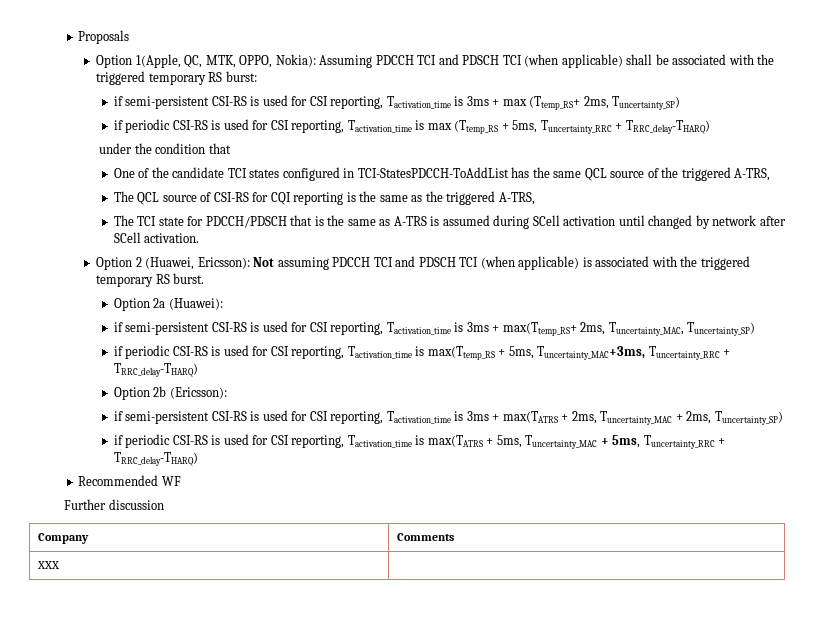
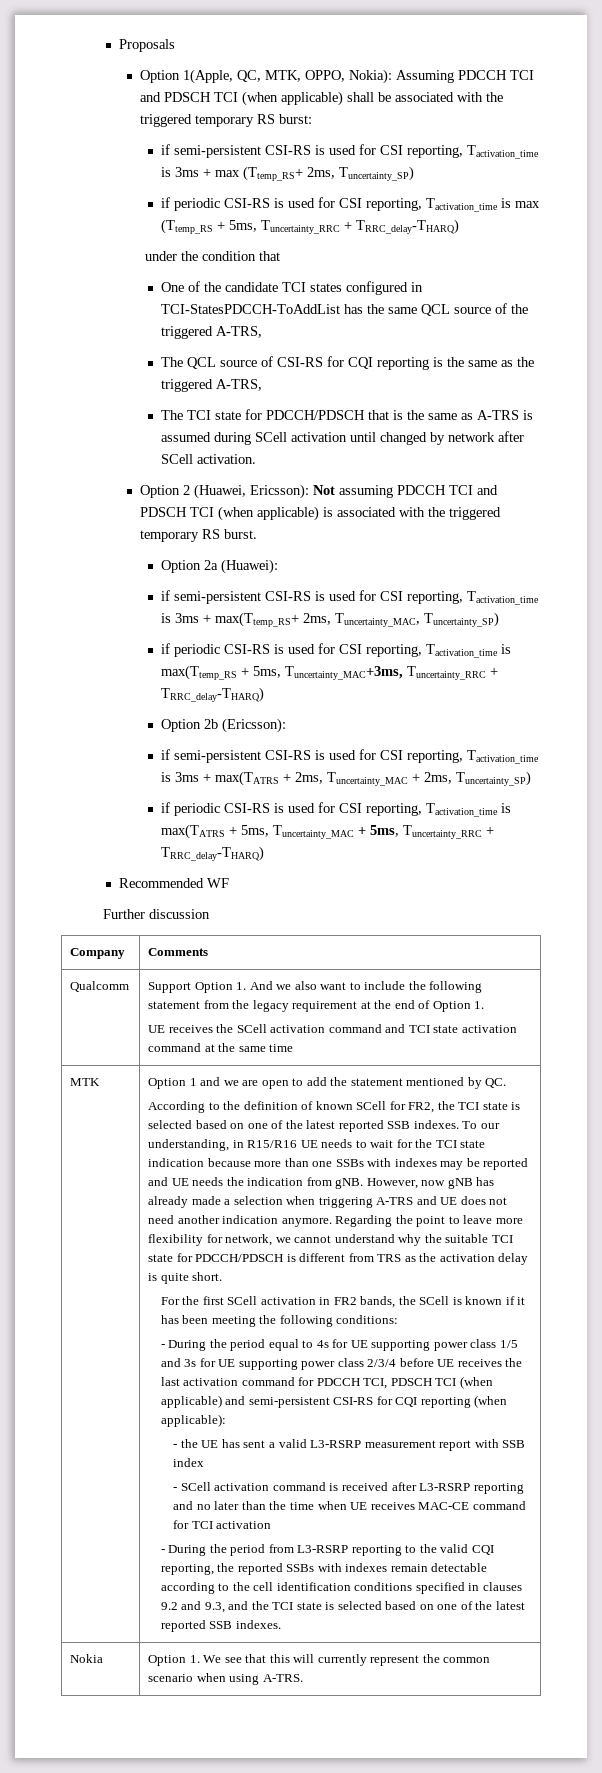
[37,561,61,569] XXX | -> [70,981,130,992] [148,981,483,993] [148,1000,485,1012] [148,1024,517,1033] [148,1043,294,1052] [70,1078,101,1086] [148,1077,507,1089] [148,1101,521,1113] [148,1120,500,1132] [148,1139,486,1151] [148,1158,529,1170] [148,1177,495,1189] [148,1196,508,1208] [148,1215,523,1227] [148,1234,513,1246] [148,1253,529,1265] [148,1272,223,1284] [160,1296,526,1308] [160,1315,399,1327] [160,1339,518,1351] [160,1358,523,1370] [160,1376,493,1389] [160,1395,508,1408] [160,1414,226,1427] [173,1439,526,1451] [173,1458,205,1467] [173,1482,524,1494] [173,1501,526,1510] [173,1520,272,1529] [160,1544,494,1556] [160,1563,488,1575] [160,1582,522,1594] [160,1601,525,1613] [160,1620,281,1632] [70,1654,104,1663] [148,1654,491,1666] [148,1673,303,1685] Qualcomm | Support Option 1. And we also want to include the following statement from the legacy requirement at the end of Option 1. // UE receives the SCell activation command and TCI state activation command at the same time // MTK | Option 1 and we are open to add the statement mentioned by QC. // According to the definition of known SCell for FR2, the TCI state is selected based on one of the latest reported SSB indexes. To our understanding, in R15/R16 UE needs to wait for the TCI state indication because more than one SSBs with indexes may be reported and UE needs the indication from gNB. However, now gNB has already made a selection when triggering A-TRS and UE does not need another indication anymore. Regarding the point to leave more flexibility for network, we cannot understand why the suitable TCI state for PDCCH/PDSCH is different from TRS as the activation delay is quite short. // For the first SCell activation in FR2 bands, the SCell is known if it has been meeting the following conditions: // - During the period equal to 4s for UE supporting power class 1/5 and 3s for UE supporting power class 2/3/4 before UE receives the last activation command for PDCCH TCI, PDSCH TCI (when applicable) and semi-persistent CSI-RS for CQI reporting (when applicable): // - the UE has sent a valid L3-RSRP measurement report with SSB index // - SCell activation command is received after L3-RSRP reporting and no later than the time when UE receives MAC-CE command for TCI activation // - During the period from L3-RSRP reporting to the valid CQI reporting, the reported SSBs with indexes remain detectable according to the cell identification conditions specified in clauses 9.2 and 9.3, and the TCI state is selected based on one of the latest reported SSB indexes. // Nokia | Option 1. We see that this will currently represent the common scenario when using A-TRS.

